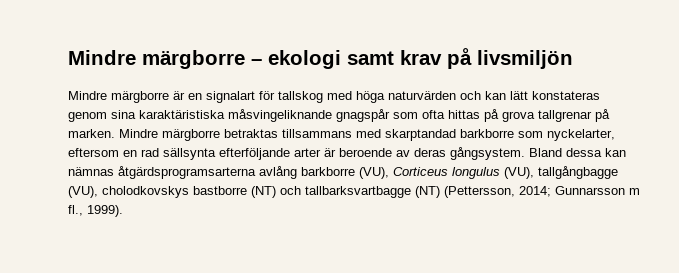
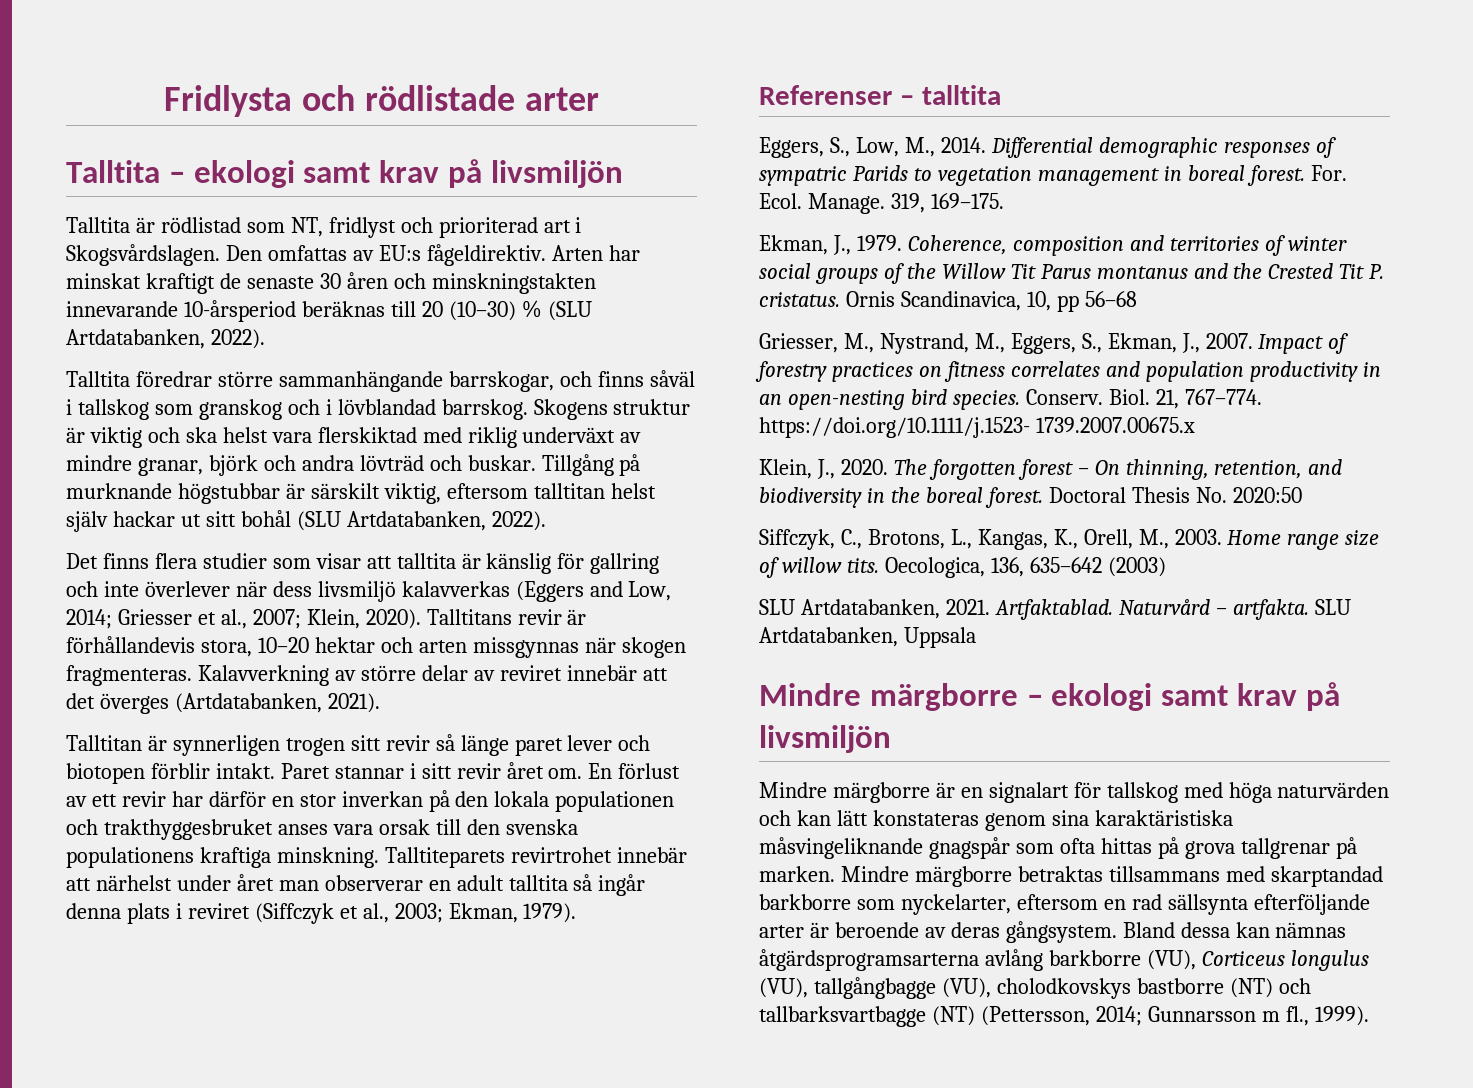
(68, 57) none -> [164,85,599,117] [66,159,623,188] [66,217,582,238] [66,244,640,266] [66,272,596,294] [66,300,592,322] [66,329,265,349] [66,370,695,392] [66,399,691,420] [66,427,642,448] [66,454,641,476] [66,483,656,504] [66,510,546,532] [66,553,660,574] [66,581,672,602] [66,609,587,629] [66,636,686,658] [66,665,668,686] [66,693,380,714] [66,734,651,756] [66,762,681,784] [66,790,675,812] [66,819,578,840] [66,847,687,868] [66,874,646,896] [66,903,577,924] [759,85,1001,105] [759,137,1336,158] [759,165,1347,186] [759,193,1004,214] [759,235,1347,256] [759,263,1385,284] [759,291,1137,312] [759,333,1349,354] [755,361,1381,382] [759,389,1262,410] [759,417,1195,438] [759,459,1343,480] [759,487,1302,508] [759,529,1380,550] [759,557,1166,578] [759,599,1351,620] [759,627,976,648] Fridlysta och rödlistade arter // Talltita – ekologi samt krav på livsmiljön // Talltita är rödlistad som NT, fridlyst och prioriterad art i Skogsvårdslagen. Den omfattas av EU:s fågeldirektiv. Arten har minskat kraftigt de senaste 30 åren och minskningstakten innevarande 10-årsperiod beräknas till 20 (10–30) % (SLU Artdatabanken, 2022). // Talltita föredrar större sammanhängande barrskogar, och finns såväl i tallskog som granskog och i lövblandad barrskog. Skogens struktur är viktig och ska helst vara flerskiktad med riklig underväxt av mindre granar, björk och andra lövträd och buskar. Tillgång på murknande högstubbar är särskilt viktig, eftersom talltitan helst själv hackar ut sitt bohål (SLU Artdatabanken, 2022). // Det finns flera studier som visar att talltita är känslig för gallring och inte överlever när dess livsmiljö kalavverkas (Eggers and Low, 2014; Griesser et al., 2007; Klein, 2020). Talltitans revir är förhållandevis stora, 10–20 hektar och arten missgynnas när skogen fragmenteras. Kalavverkning av större delar av reviret innebär att det överges (Artdatabanken, 2021). // Talltitan är synnerligen trogen sitt revir så länge paret lever och biotopen förblir intakt. Paret stannar i sitt revir året om. En förlust av ett revir har därför en stor inverkan på den lokala populationen och trakthyggesbruket anses vara orsak till den svenska populationens kraftiga minskning. Talltiteparets revirtrohet innebär att närhelst under året man observerar en adult talltita så ingår denna plats i reviret (Siffczyk et al., 2003; Ekman, 1979). // Referenser – talltita // Eggers, S., Low, M., 2014. Differential demographic responses of sympatric Parids to vegetation management in boreal forest. For. Ecol. Manage. 319, 169–175. // Ekman, J., 1979. Coherence, composition and territories of winter social groups of the Willow Tit Parus montanus and the Crested Tit P. cristatus. Ornis Scandinavica, 10, pp 56–68 // Griesser, M., Nystrand, M., Eggers, S., Ekman, J., 2007. Impact of forestry practices on fitness correlates and population productivity in an open-nesting bird species. Conserv. Biol. 21, 767–774. https://doi.org/10.1111/j.1523- 1739.2007.00675.x // Klein, J., 2020. The forgotten forest – On thinning, retention, and biodiversity in the boreal forest. Doctoral Thesis No. 2020:50 // Siffczyk, C., Brotons, L., Kangas, K., Orell, M., 2003. Home range size of willow tits. Oecologica, 136, 635–642 (2003) // SLU Artdatabanken, 2021. Artfaktablad. Naturvård – artfakta. SLU Artdatabanken, Uppsala //

